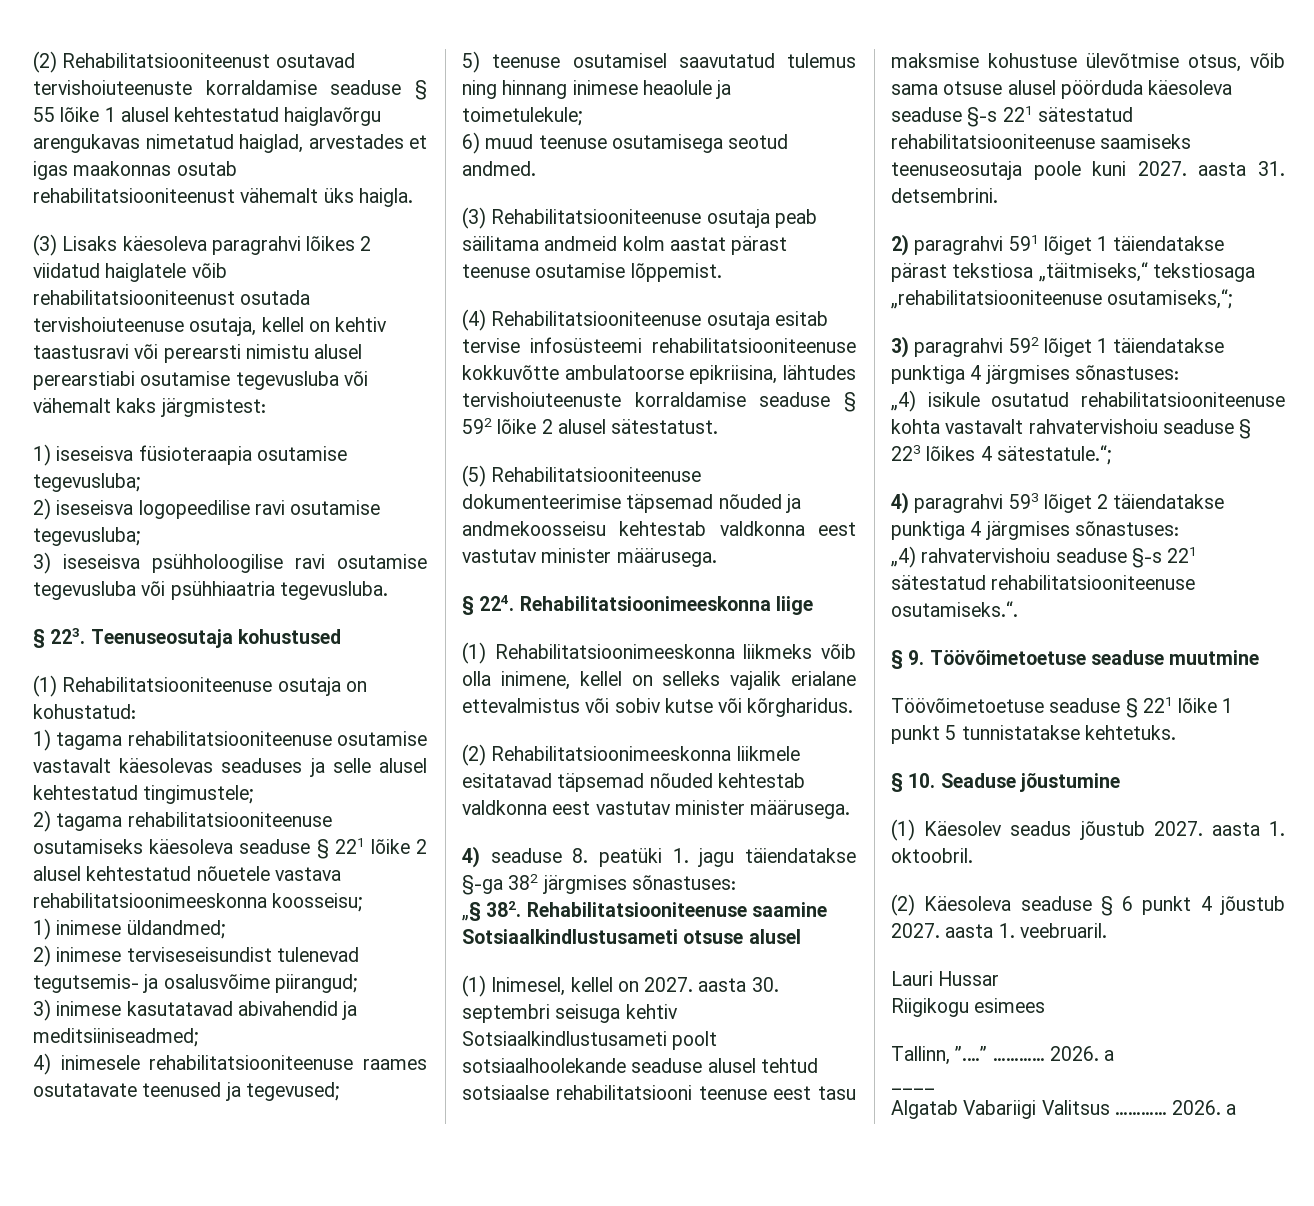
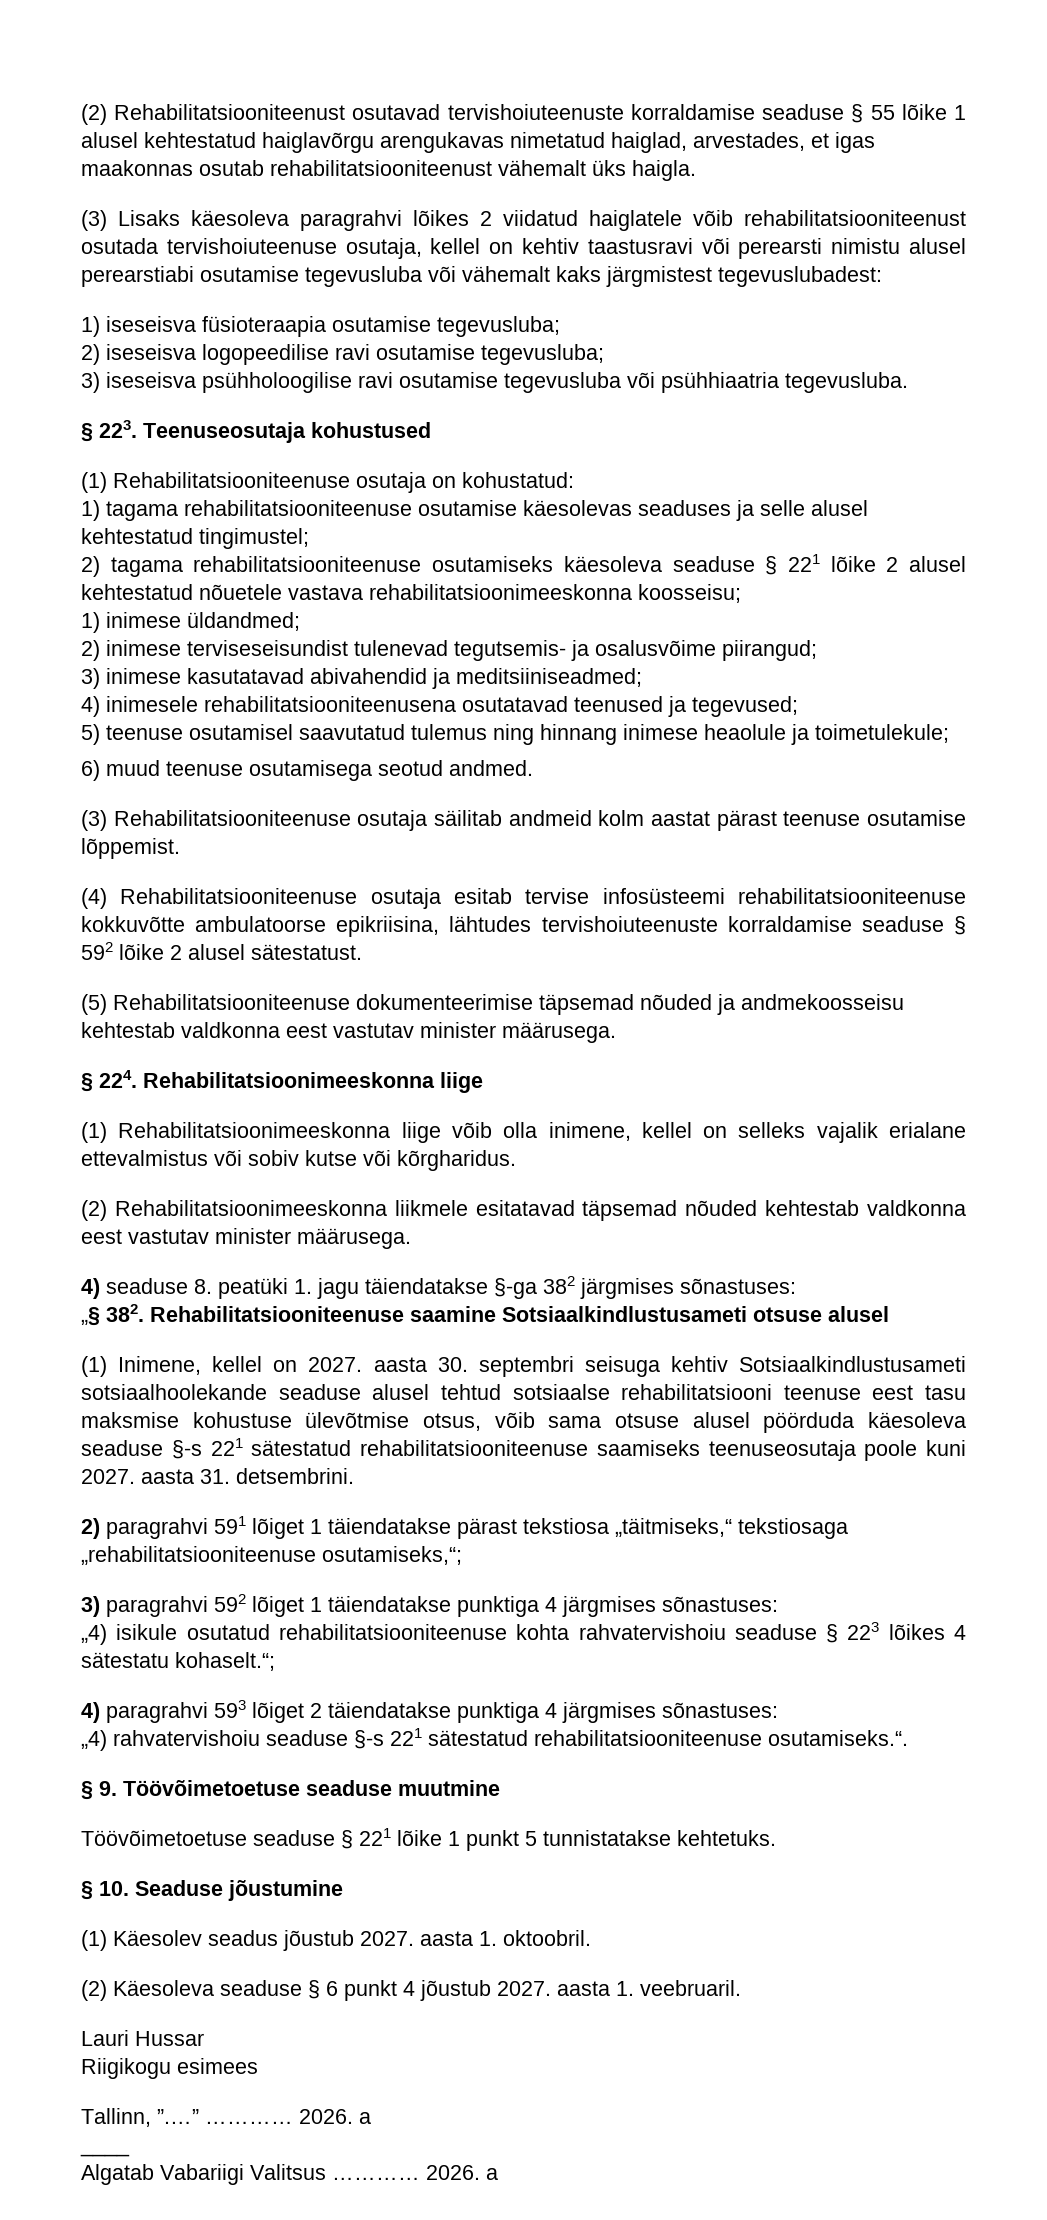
[308,134,404,149] arvestades -> [693,132,805,151] arvestades,
[160,398,266,417] järgmistest: -> [606,266,882,287] järgmistest tegevuslubadest:
[33,758,111,773] vastavalt -> (517, 508) none
[143,785,254,804] tingimustele; -> [199,528,309,549] tingimustel;
[149,1055,428,1070] [33,1083,137,1097] rehabilitatsiooniteenuse raames osutatavate -> [204,696,568,712] rehabilitatsiooniteenusena osutatavad
[774,209,817,228] [462,236,539,251] peab säilitama -> [434,810,503,826] säilitab
[743,644,813,659] liikmeks -> [401,1122,441,1143] liige
[491,977,566,996] Inimesel, -> [118,1356,202,1375] Inimene,
[672,1031,718,1050] poolt -> (967, 1364) none
[945,419,1024,434] vastavalt -> (570, 1632) none
[996,445,1111,465] sätestatule.“; -> [81,1652,275,1671] sätestatu kohaselt.“;

